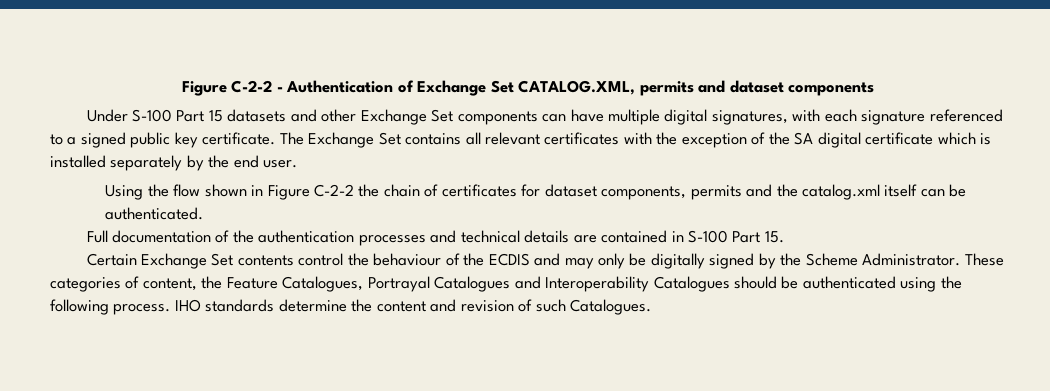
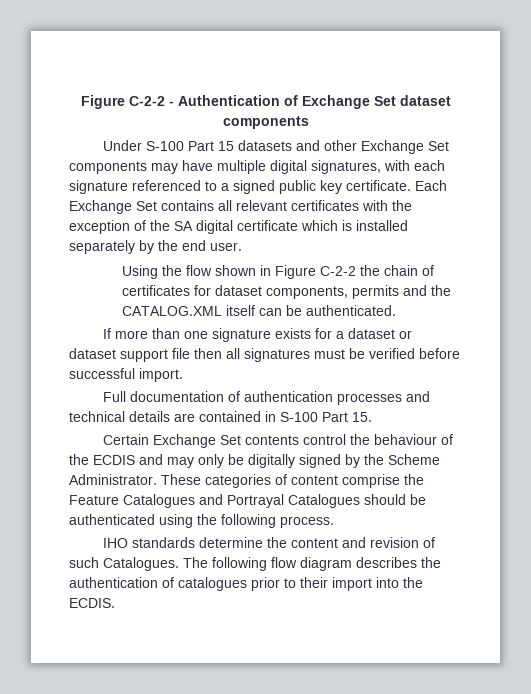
[518,80,726,96] CATALOG.XML, permits and -> (396, 101) none
[542,114,567,122] can -> [151,163,178,174] may
[279,132,304,145] The -> [415,180,447,191] Each
[801,184,880,200] catalog.xml -> [122,306,223,316] CATALOG.XML
(204, 213) none -> [102,328,412,342] [69,348,460,362] [69,368,183,382] // If more than one signature exists for a dataset or dataset support file then all signatures must be verified before successful import.
[232,230,254,243] the -> (240, 396) none
[142,276,430,292] content, the Feature Catalogues, Portrayal -> [291,474,424,488] [69,495,119,505] content comprise the Feature
[545,276,650,292] Interoperability -> [227,494,284,508] Portrayal
(171, 309) none -> (334, 522) //
(652, 307) none -> [183,557,441,571] [69,577,423,591] [69,598,115,608] The following flow diagram describes the authentication of catalogues prior to their import into the ECDIS.

